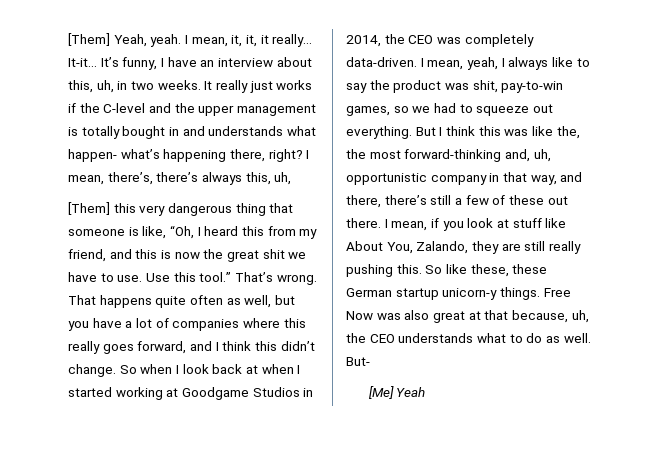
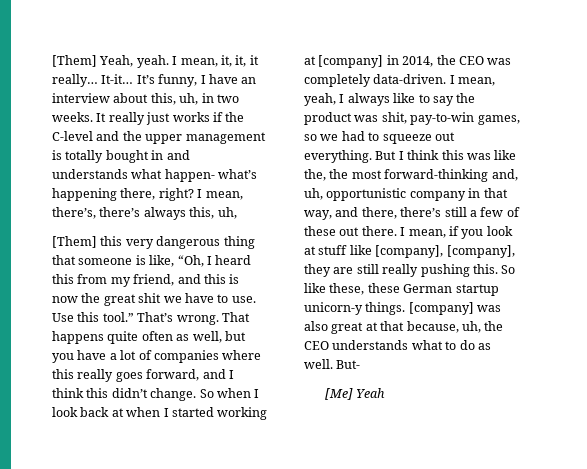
[181,387,300,400] Goodgame Studios -> [318,55,384,68] [company]
[346,241,469,254] About You, Zalando, -> [375,245,515,258] [company], [company],
[543,288,571,297] [346,311,373,320] Free Now -> [408,302,474,315] [company]

